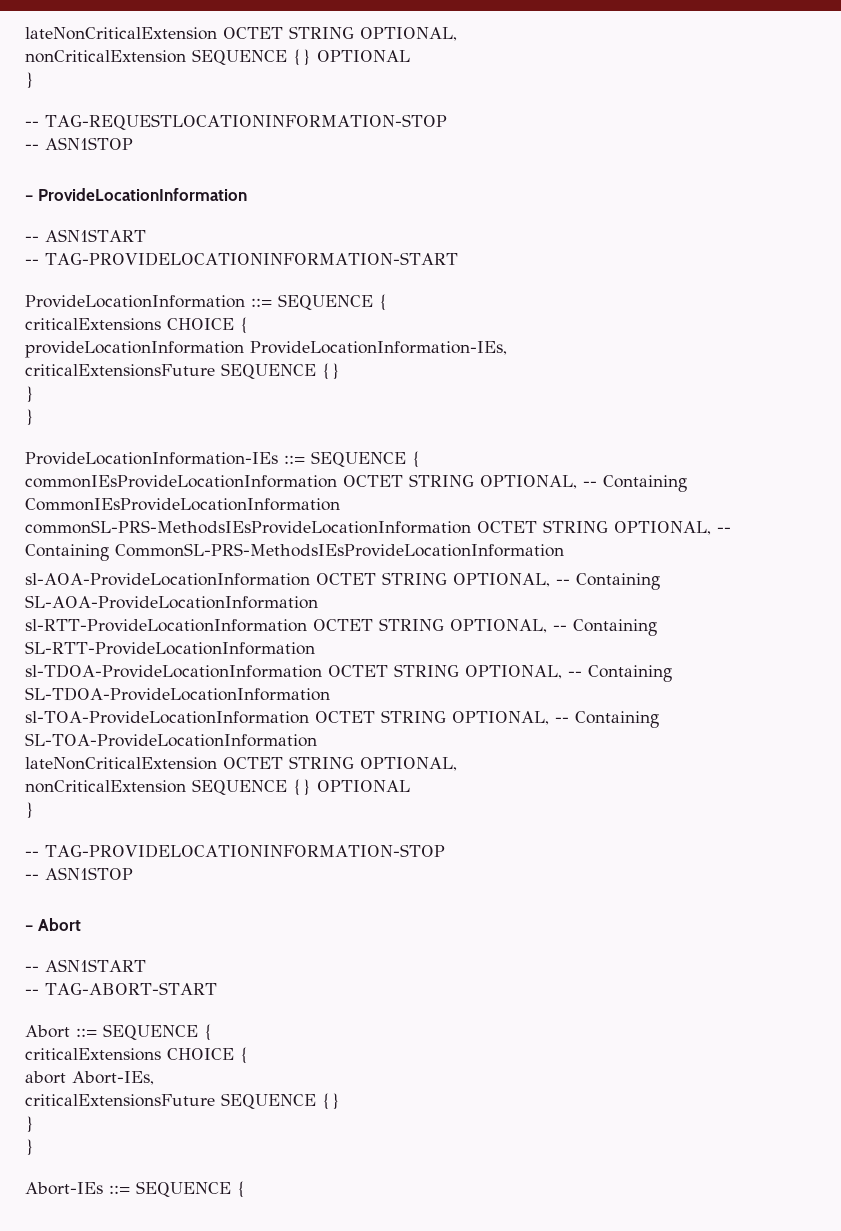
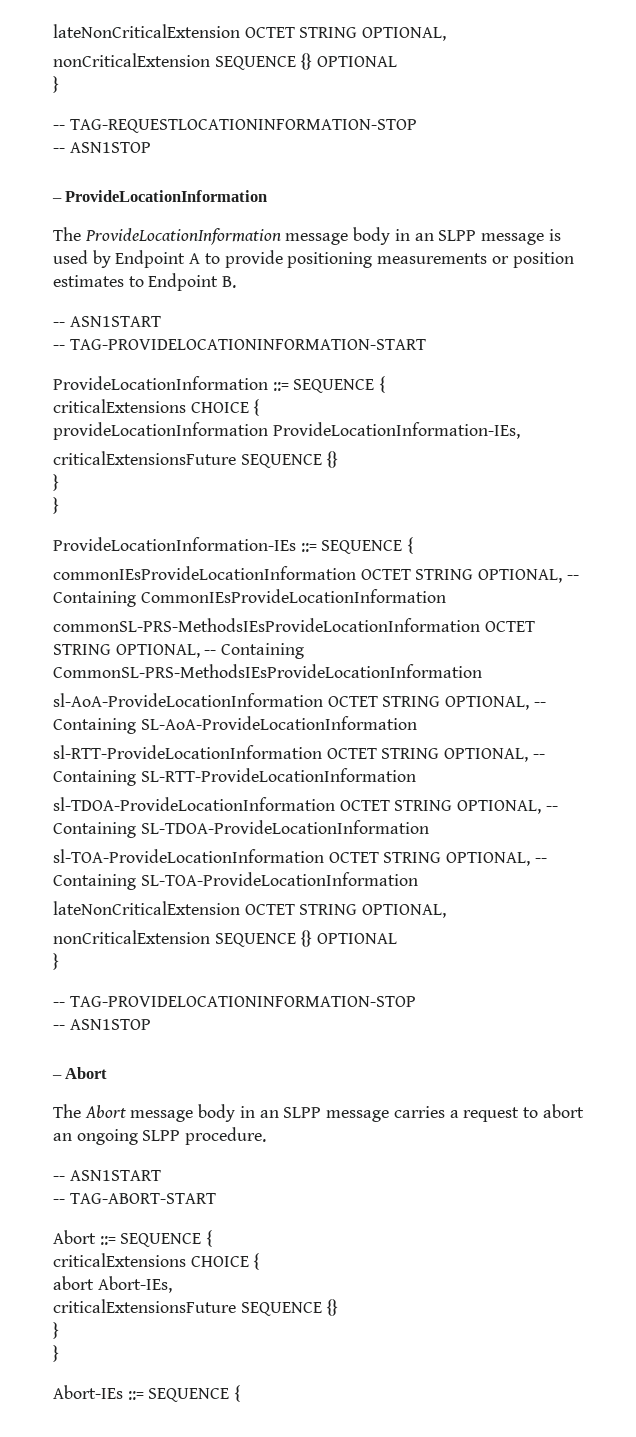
(247, 194) none -> [53,227,561,245] [53,250,574,268] [53,273,237,291] // The ProvideLocationInformation message body in an SLPP message is used by Endpoint A to provide positioning measurements or position estimates to Endpoint B.
[25,572,660,590] [25,595,318,609] sl-AOA-ProvideLocationInformation OCTET STRING OPTIONAL, -- Containing SL-AOA-ProvideLocationInformation -> [53,693,546,710] [53,716,417,734] sl-AoA-ProvideLocationInformation OCTET STRING OPTIONAL, -- Containing SL-AoA-ProvideLocationInformation
(81, 924) none -> [53,1104,584,1122] [53,1127,267,1145] // The Abort message body in an SLPP message carries a request to abort an ongoing SLPP procedure.

